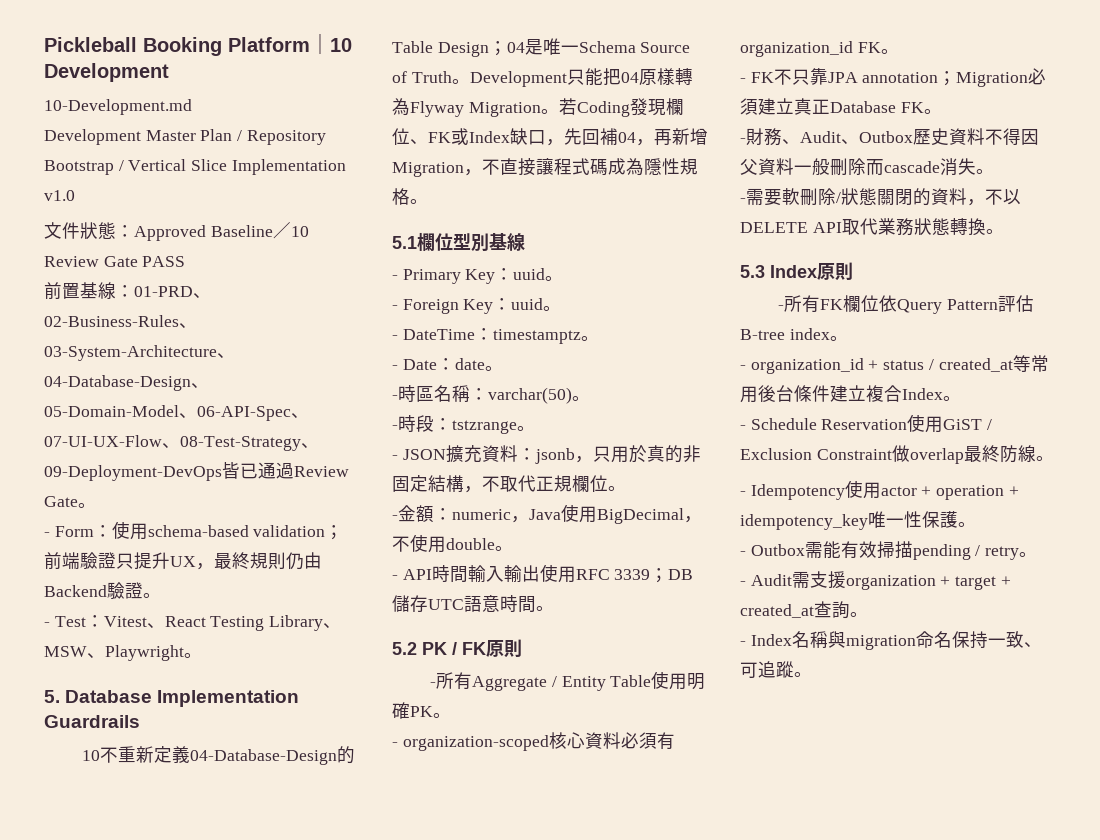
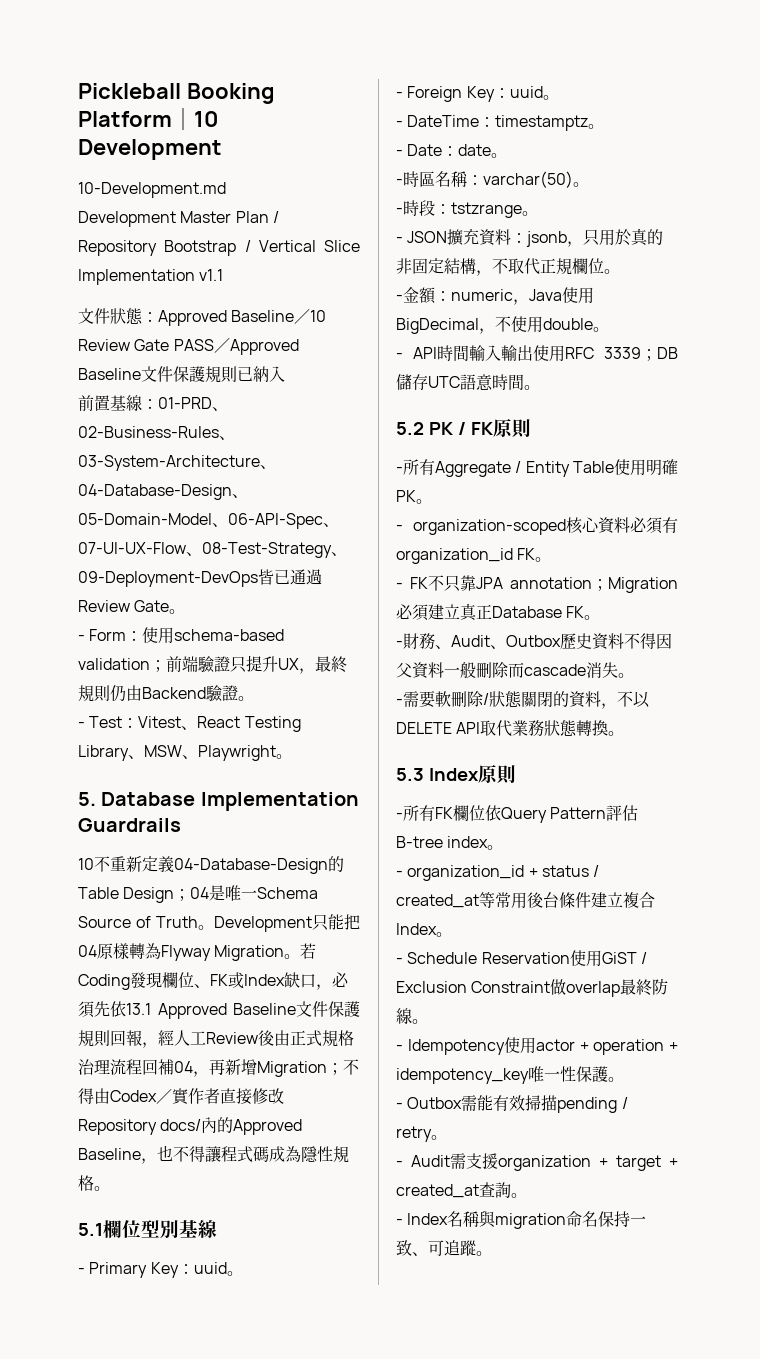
[44,190,75,201] v1.0 -> [199,269,224,281] v1.1
(186, 261) none -> [213,338,299,355] [78,366,285,383] ／Approved Baseline文件保護規則已納入
[564,128,582,145] 先 -> [332,972,349,988] [78,1001,360,1019] [78,1030,354,1048] [78,1059,142,1075] 必須先依13.1 Approved Baseline文件保護規則回報，經人工Review後由正式規格治理流程
[464,158,536,176] ，不直接 -> [327,1059,359,1075] [78,1088,284,1105] [78,1117,303,1135] [78,1145,205,1164] ；不得由Codex／實作者直接修改Repository docs/內的Approved Baseline，也不得

